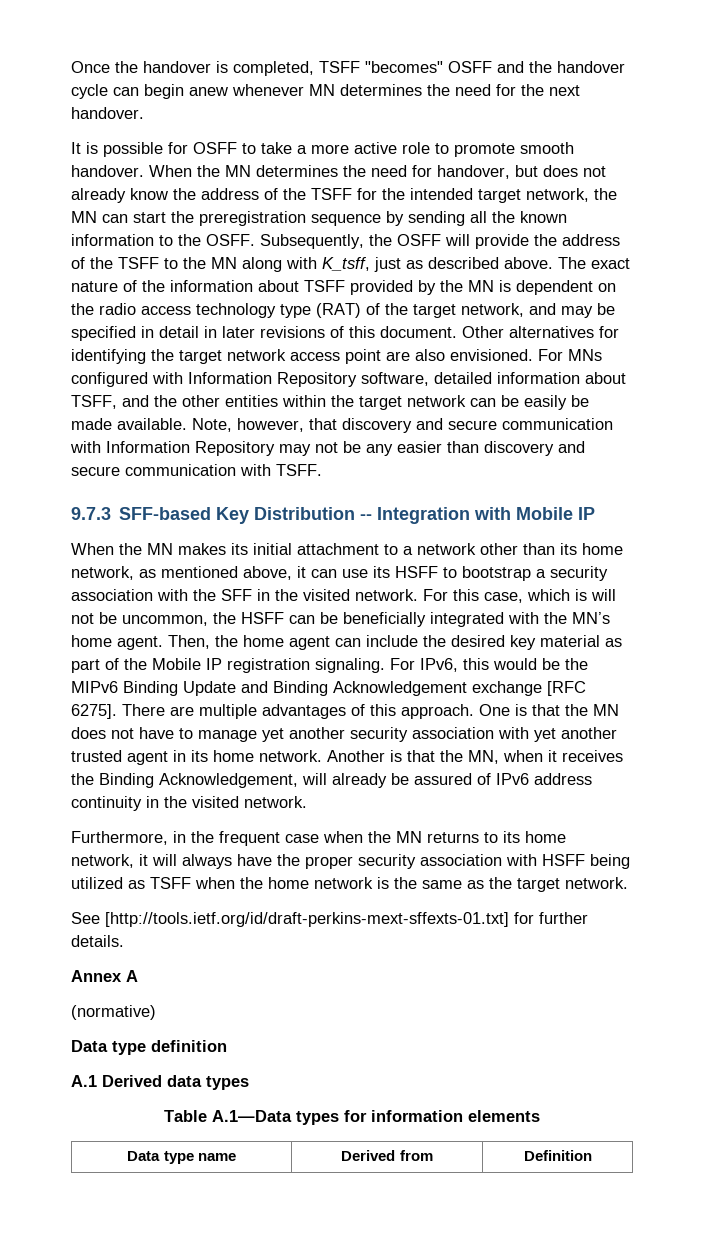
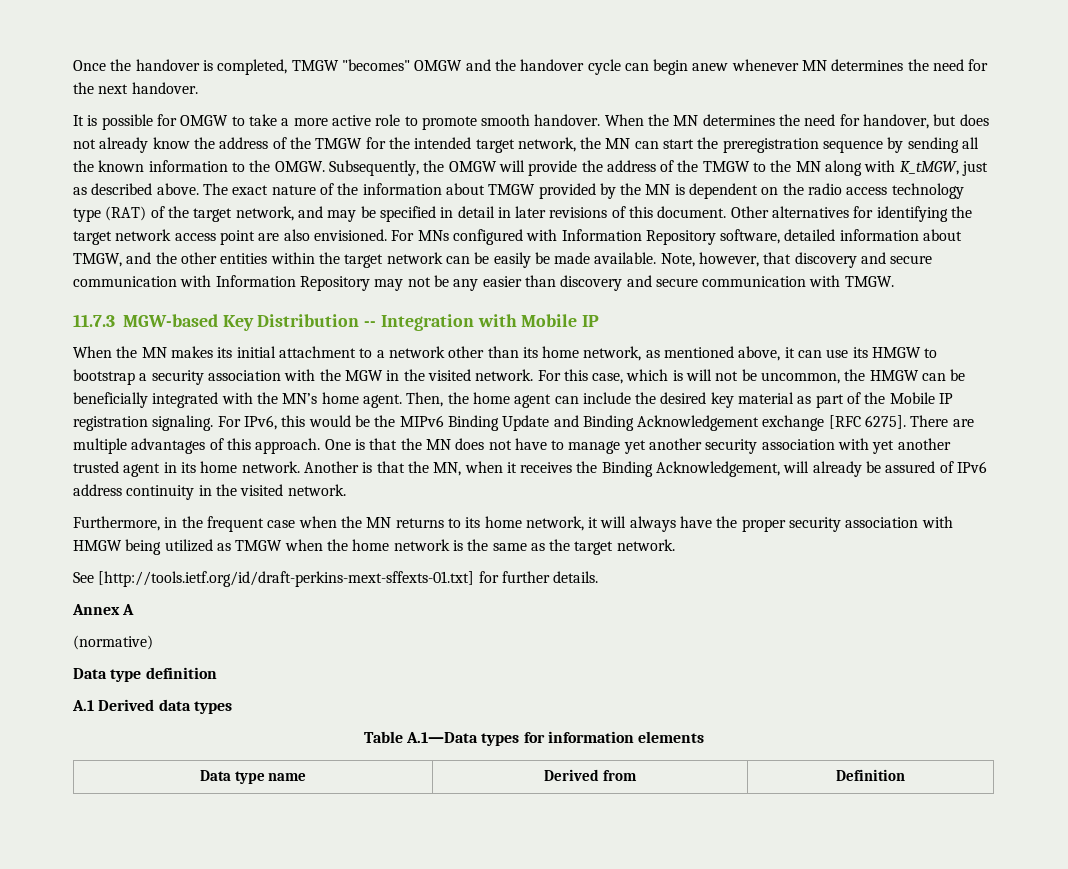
[319,61,492,73] TSFF "becomes" OSFF -> [291,59,463,71] TMGW "becomes" OMGW
[193,142,237,154] OSFF -> [180,115,229,126] OMGW
[311,188,352,200] TSFF -> [315,138,363,149] TMGW
[206,234,255,246] OSFF. -> [274,161,325,172] OMGW.
[397,234,441,246] OSFF -> [448,161,497,172] OMGW
[118,257,159,269] TSFF -> [702,161,750,172] TMGW
[322,257,370,271] K_tsff, -> [899,161,959,175] K_tMGW,
[304,280,345,292] TSFF -> [488,184,536,195] TMGW
[71,395,117,409] TSFF, -> [73,253,122,267] TMGW,
[276,464,322,476] [71,507,212,520] TSFF. // 9.7.3 SFF-based -> [844,276,894,287] [73,314,218,327] TMGW. // 11.7.3 MGW-based
[395,566,438,578] HSFF -> [872,347,922,358] HMGW
[221,589,252,601] SFF -> [344,370,383,381] MGW
[241,612,284,624] HSFF -> [869,370,919,381] HMGW
[542,854,585,866] HSFF -> [73,540,122,551] HMGW
[150,877,191,889] TSFF -> [235,540,283,551] TMGW

